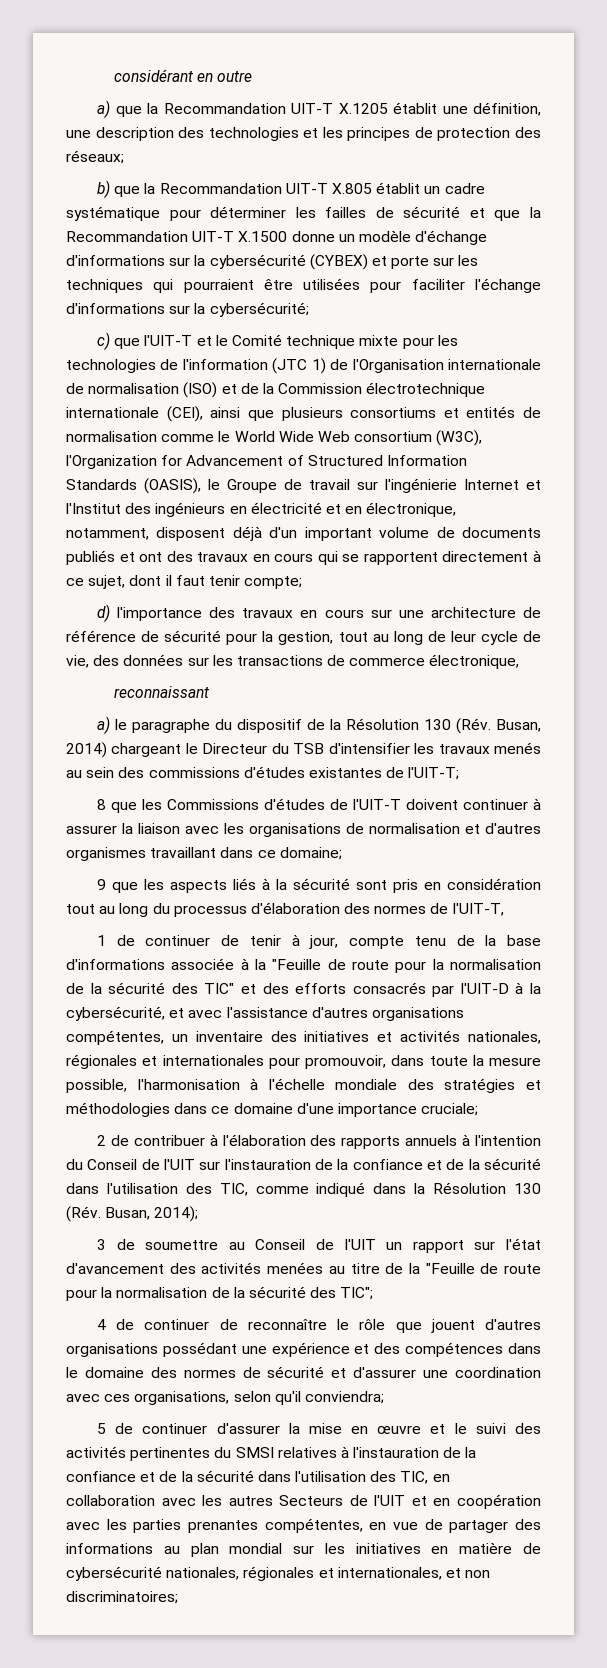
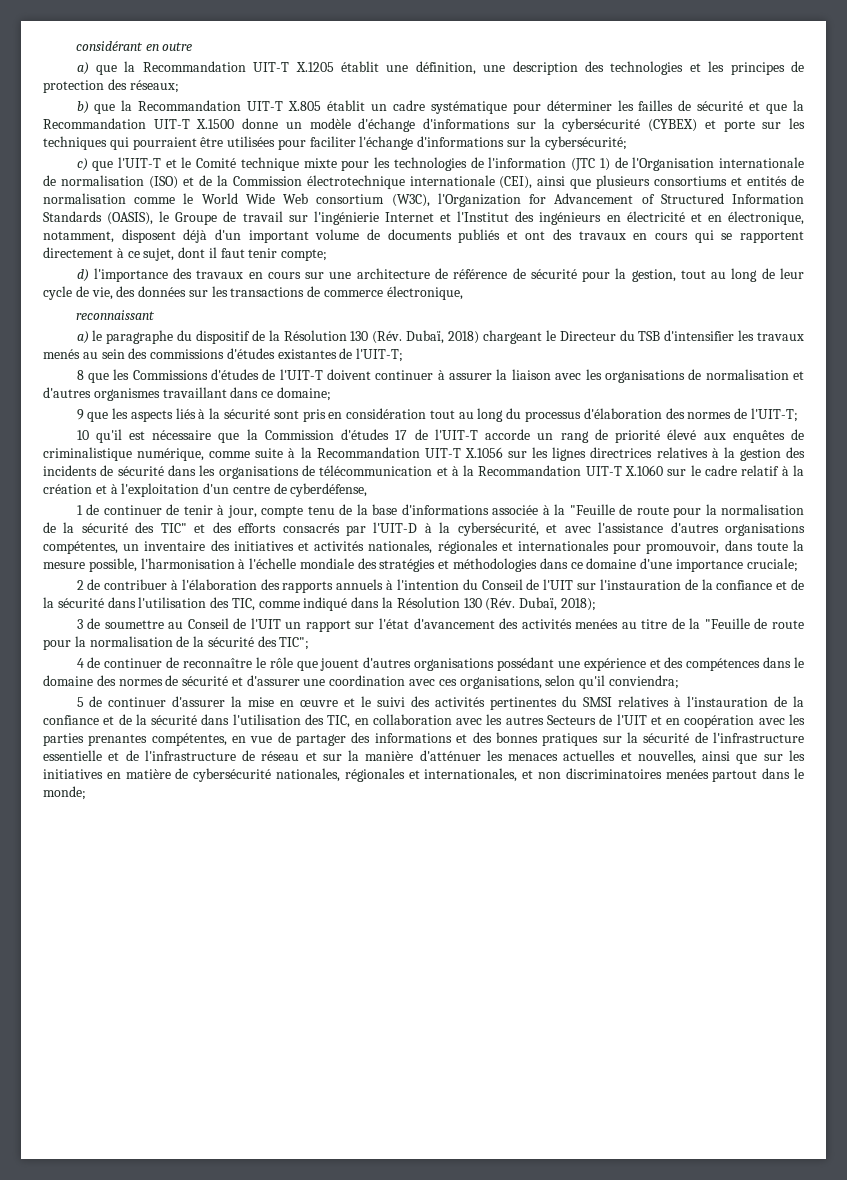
[495,719,541,732] [66,742,107,758] Busan, 2014) -> [406,330,480,344] Dubaï, 2018)
[452,903,504,916] l'UIT-T, -> [750,408,798,422] [76,429,804,443] [43,447,806,461] [43,465,804,479] [43,483,368,497] l'UIT-T; // 10 qu'il est nécessaire que la Commission d'études 17 de l'UIT-T accorde un rang de priorité élevé aux enquêtes de criminalistique numérique, comme suite à la Recommandation UIT-T X.1056 sur les lignes directrices relatives à la gestion des incidents de sécurité dans les organisations de télécommunication et à la Recommandation UIT-T X.1060 sur le cadre relatif à la création et à l'exploitation d'un centre de cyberdéfense,
[105,1206,199,1222] Busan, 2014); -> [519,597,596,611] Dubaï, 2018);
[163,1543,283,1557] au plan mondial -> [456,732,805,746] [43,750,758,764] et des bonnes pratiques sur la sécurité de l'infrastructure essentielle et de l'infrastructure de réseau et sur la manière d'atténuer les menaces actuelles et nouvelles, ainsi que
[66,1591,178,1604] discriminatoires; -> [565,768,804,782] [43,786,86,800] discriminatoires menées partout dans le monde;

